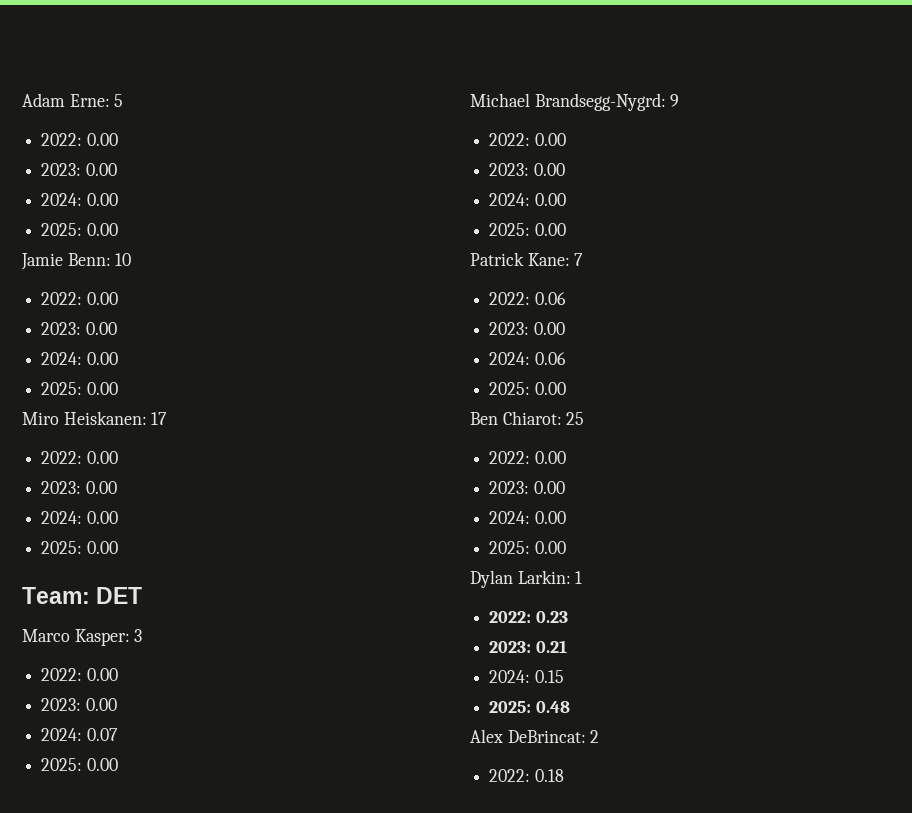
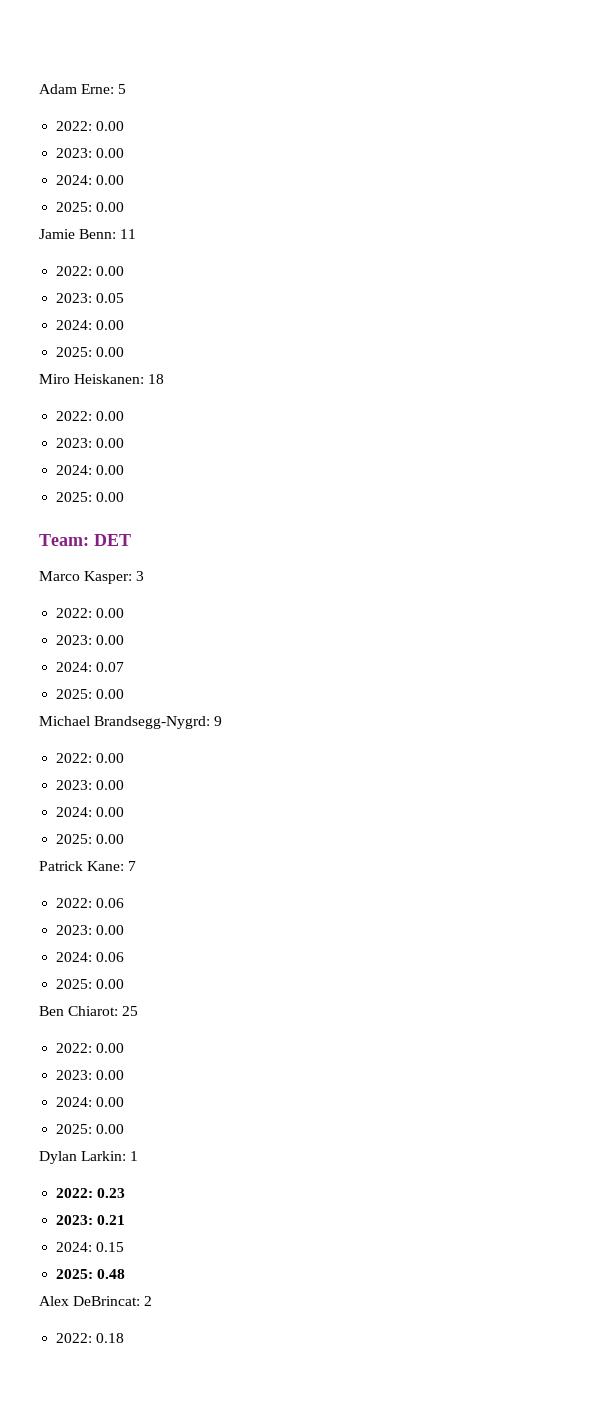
[115,253,132,266] [41,292,118,305] [41,322,117,335] 10 // 2022: 0.00 // 2023: 0.00 -> [120,229,137,239] [56,266,125,276] [56,293,125,303] 11 // 2022: 0.00 // 2023: 0.05
[151,412,168,425] 17 -> [148,374,165,384] 18

